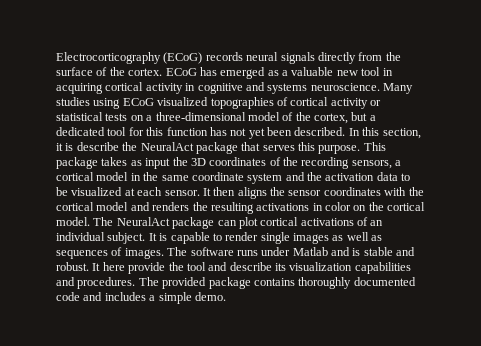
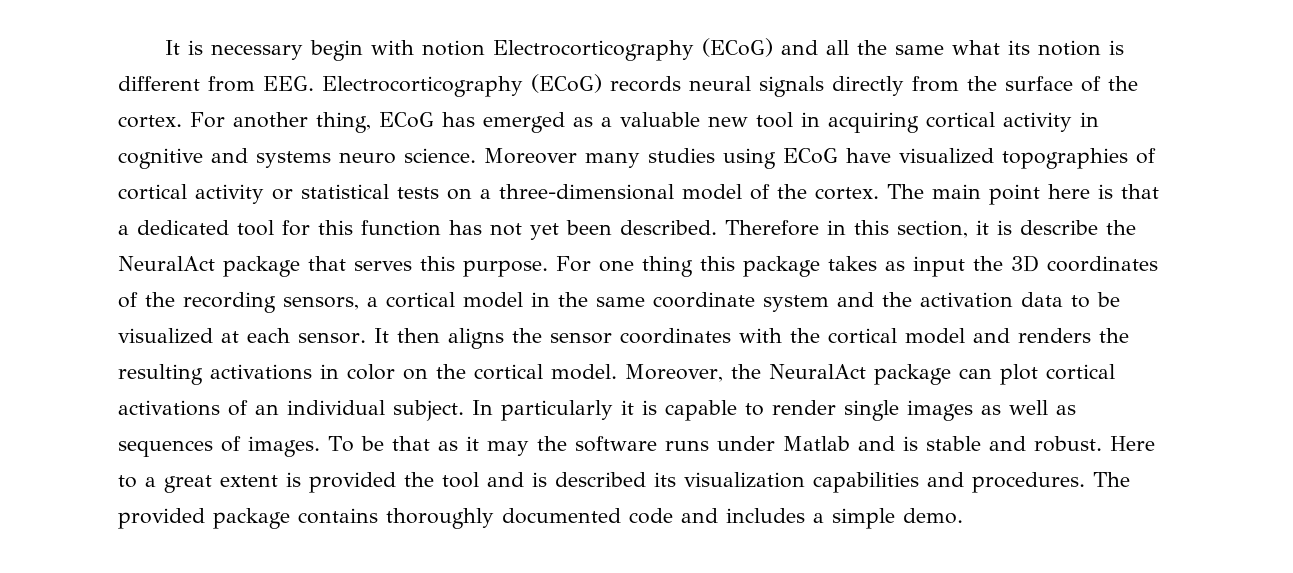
(56, 58) none -> [165,38,1125,61] [118,76,314,92] It is necessary begin with notion Electrocorticography (ECoG) and all the same what its notion is different from EEG.
(163, 72) none -> [190,112,371,133] For another thing,
[310,83,413,94] neuroscience. Many -> [339,148,640,168] neuro science. Moreover many
(154, 102) none -> [846,148,891,163] have
[314,112,368,124] cortex, but -> [815,184,1159,205] cortex. The main point here is that
[348,128,360,136] In -> [725,220,846,236] Therefore in
[363,142,386,151] This -> [556,256,735,277] For one thing this
[93,217,114,226] The -> [625,364,761,382] Moreover, the
[148,233,157,241] It -> [472,400,634,421] In particularly it
[167,247,188,256] The -> [328,436,567,456] To be that as it may the
[92,262,166,274] It here provide -> [1109,436,1155,451] [118,472,396,493] Here to a great extent is provided
[229,262,272,271] describe -> [532,472,646,487] is described

